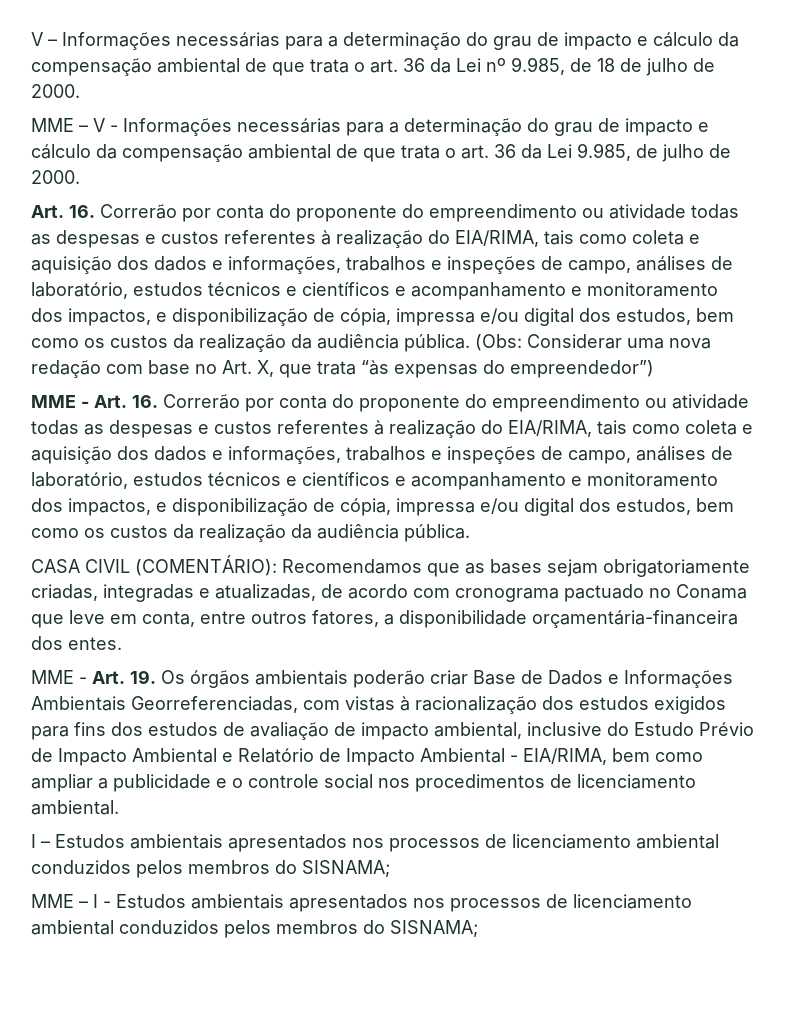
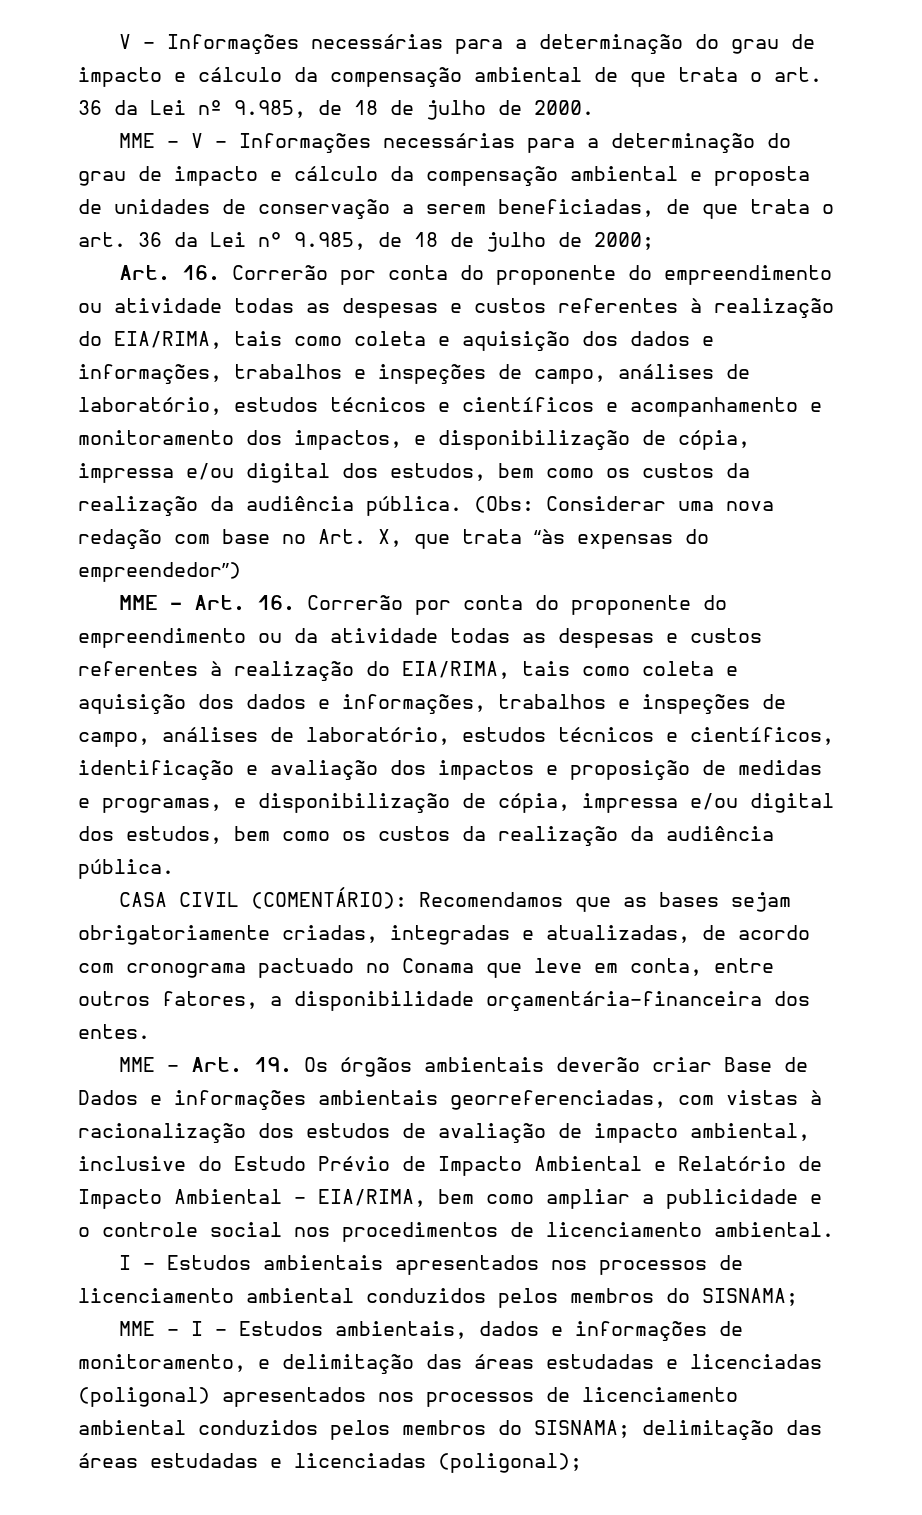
[336,143,731,162] [31,170,80,184] de que trata o art. 36 da Lei 9.985, de julho de 2000. -> [690,166,810,186] [78,199,834,219] [78,232,654,252] e proposta de unidades de conservação a serem beneficiadas, de que trata o art. 36 da Lei n° 9.985, de 18 de julho de 2000;
(667, 403) none -> [294,628,318,643] da
[302,472,718,490] [31,498,151,516] científicos e acompanhamento e monitoramento dos impactos, -> [690,727,834,745] [78,760,822,780] [78,798,222,813] científicos, identificação e avaliação dos impactos e proposição de medidas e programas,
[353,670,425,688] poderão -> [556,1057,641,1072] deverão
[624,670,733,688] [31,696,298,713] Informações Ambientais Georreferenciadas, -> [174,1090,666,1110] informações ambientais georreferenciadas,
[654,696,726,714] [31,722,218,740] exigidos para fins dos estudos -> (390, 1130) none
[191,894,284,909] ambientais -> [335,1321,744,1341] [78,1354,822,1374] [78,1387,210,1407] ambientais, dados e informações de monitoramento, e delimitação das áreas estudadas e licenciadas (poligonal)
(478, 928) none -> [642,1420,822,1440] [78,1453,582,1473] delimitação das áreas estudadas e licenciadas (poligonal);

